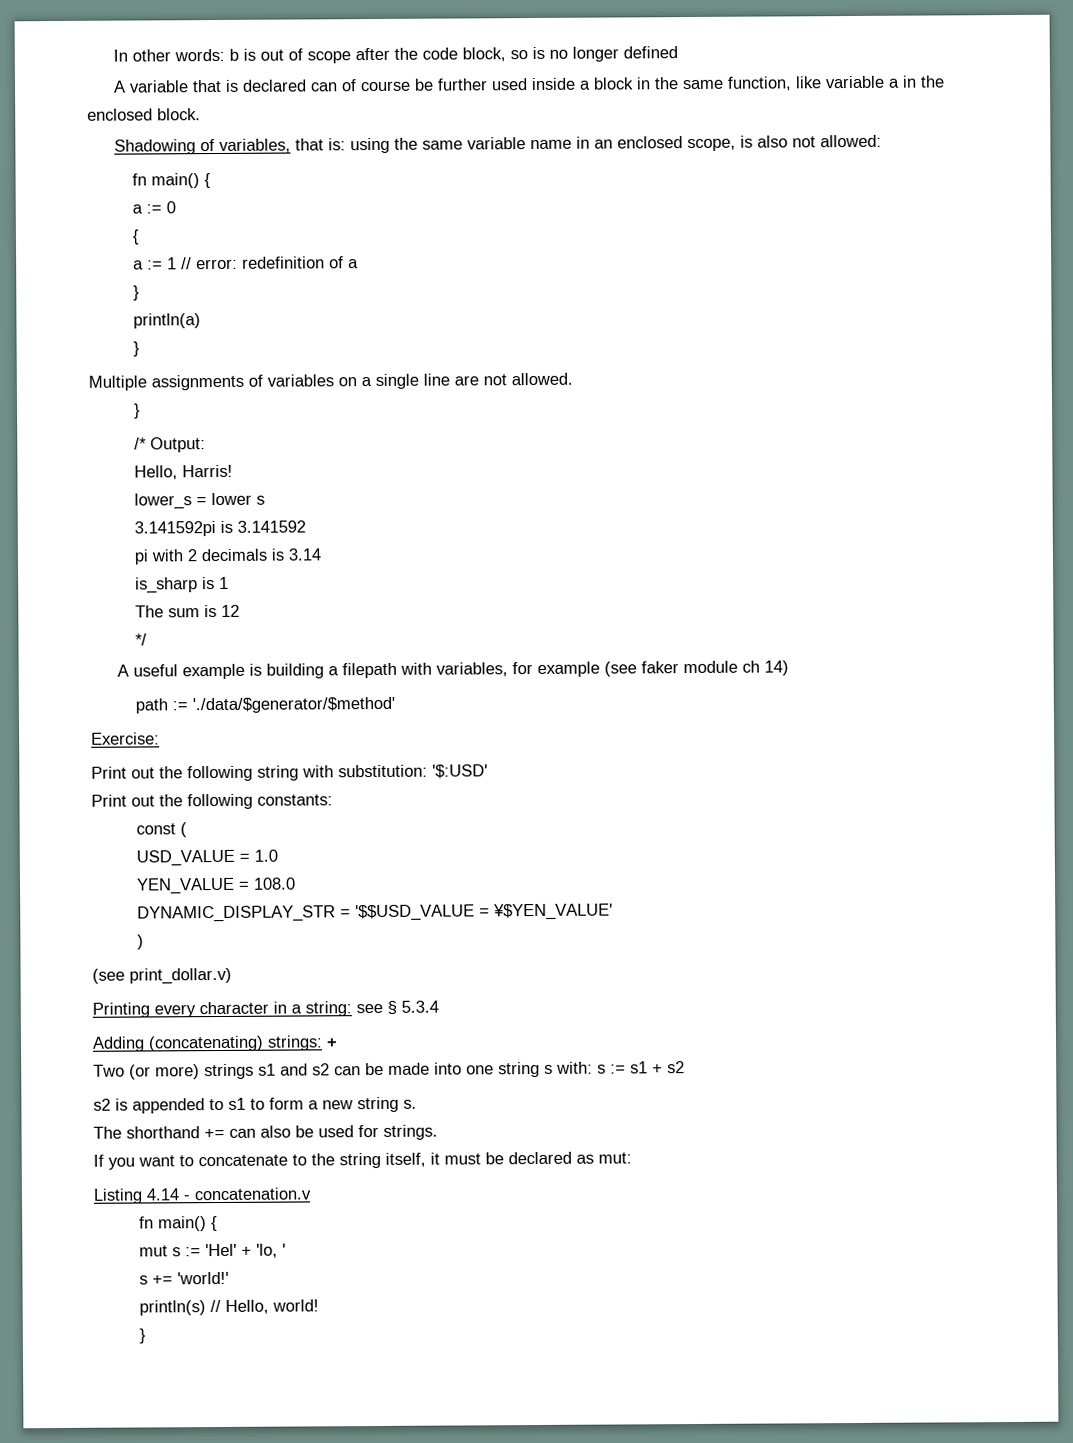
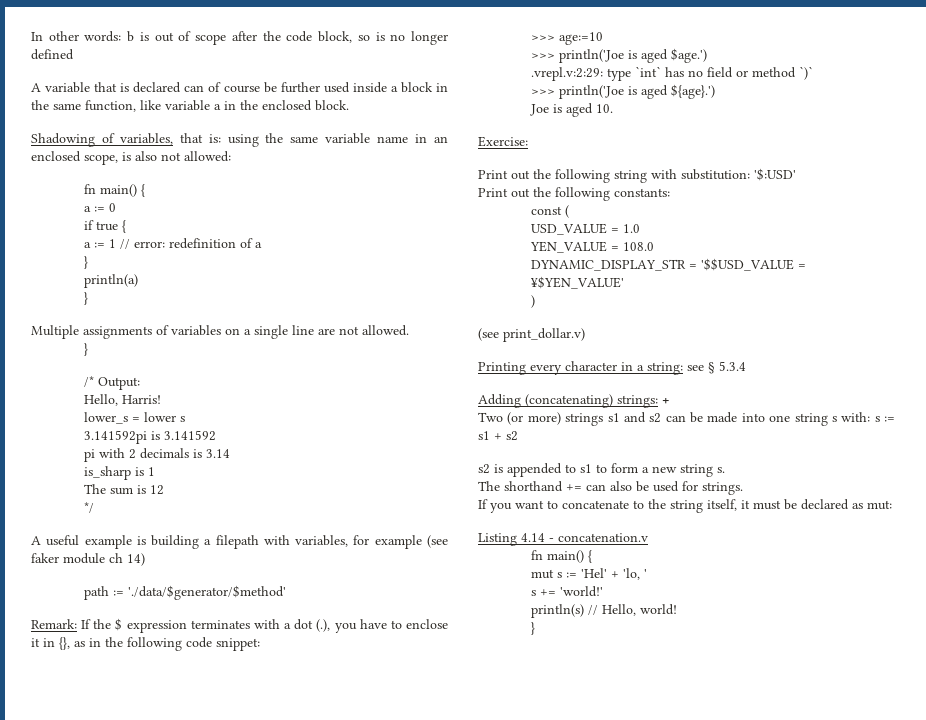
(176, 207) none -> [83,220,118,231] if true
(395, 705) none -> [31,618,448,633] [31,637,260,651] [530,32,603,45] [530,48,707,63] [530,66,813,81] [530,84,715,99] [529,103,613,117] // Remark: If the $ expression terminates with a dot (.), you have to enclose it in {}, as in the following code snippet: // >>> age:=10 // >>> println('Joe is aged $age.') // .vrepl.v:2:29: type `int` has no field or method `)` // >>> println('Joe is aged ${age}.') // Joe is aged 10.

